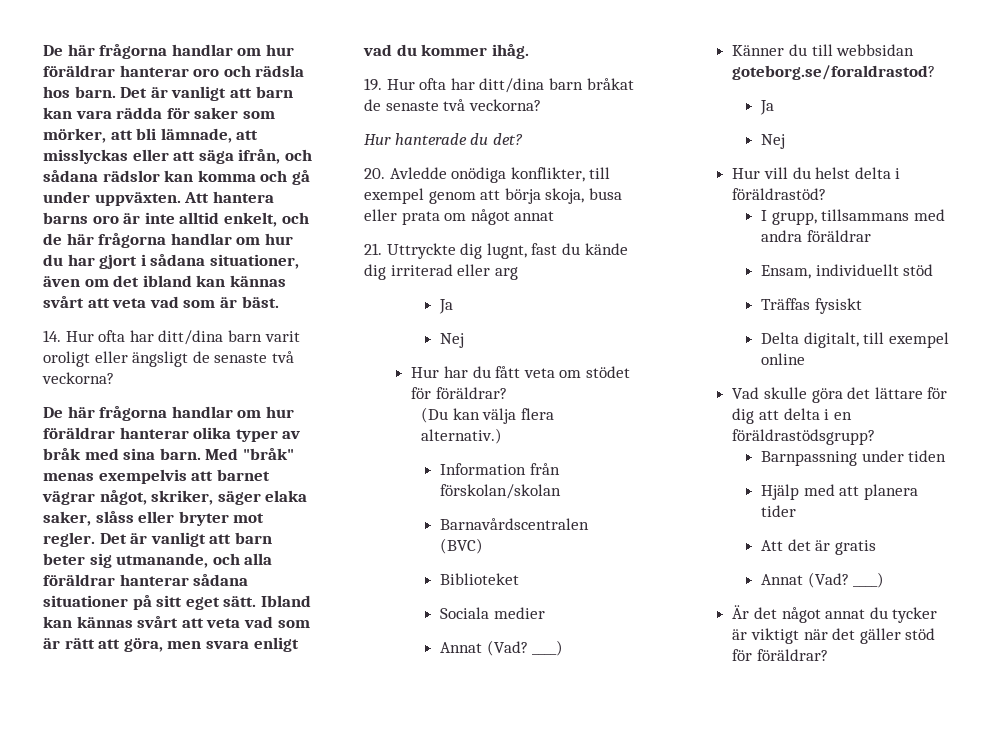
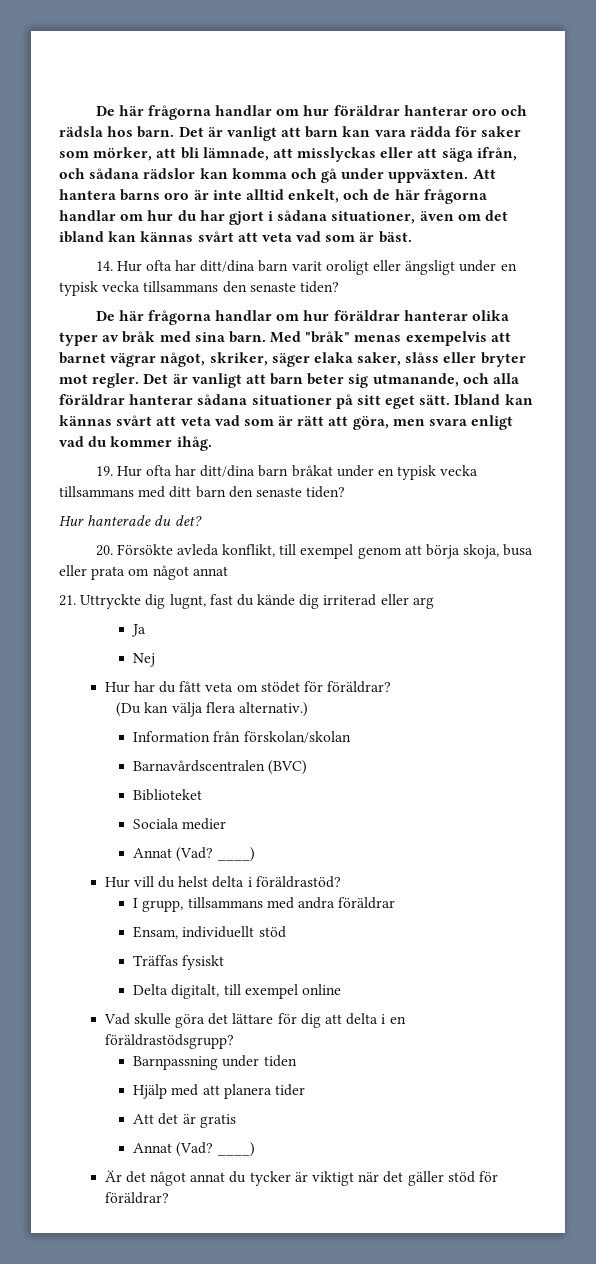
[192,351,294,363] [42,372,114,384] de senaste två veckorna? -> [459,260,517,272] [59,281,339,296] under en typisk vecka tillsammans den senaste tiden?
[364,99,541,111] de senaste två veckorna? -> [336,465,479,480] [59,486,346,498] under en typisk vecka tillsammans med ditt barn den senaste tiden?
[389,167,585,183] Avledde onödiga konflikter, -> [116,544,276,557] Försökte avleda konflikt,
[732,44,915,56] [732,65,936,80] [759,100,774,115] [760,134,785,149] // Känner du till webbsidan goteborg.se/foraldrastod? // Ja // Nej -> (255, 854) none

